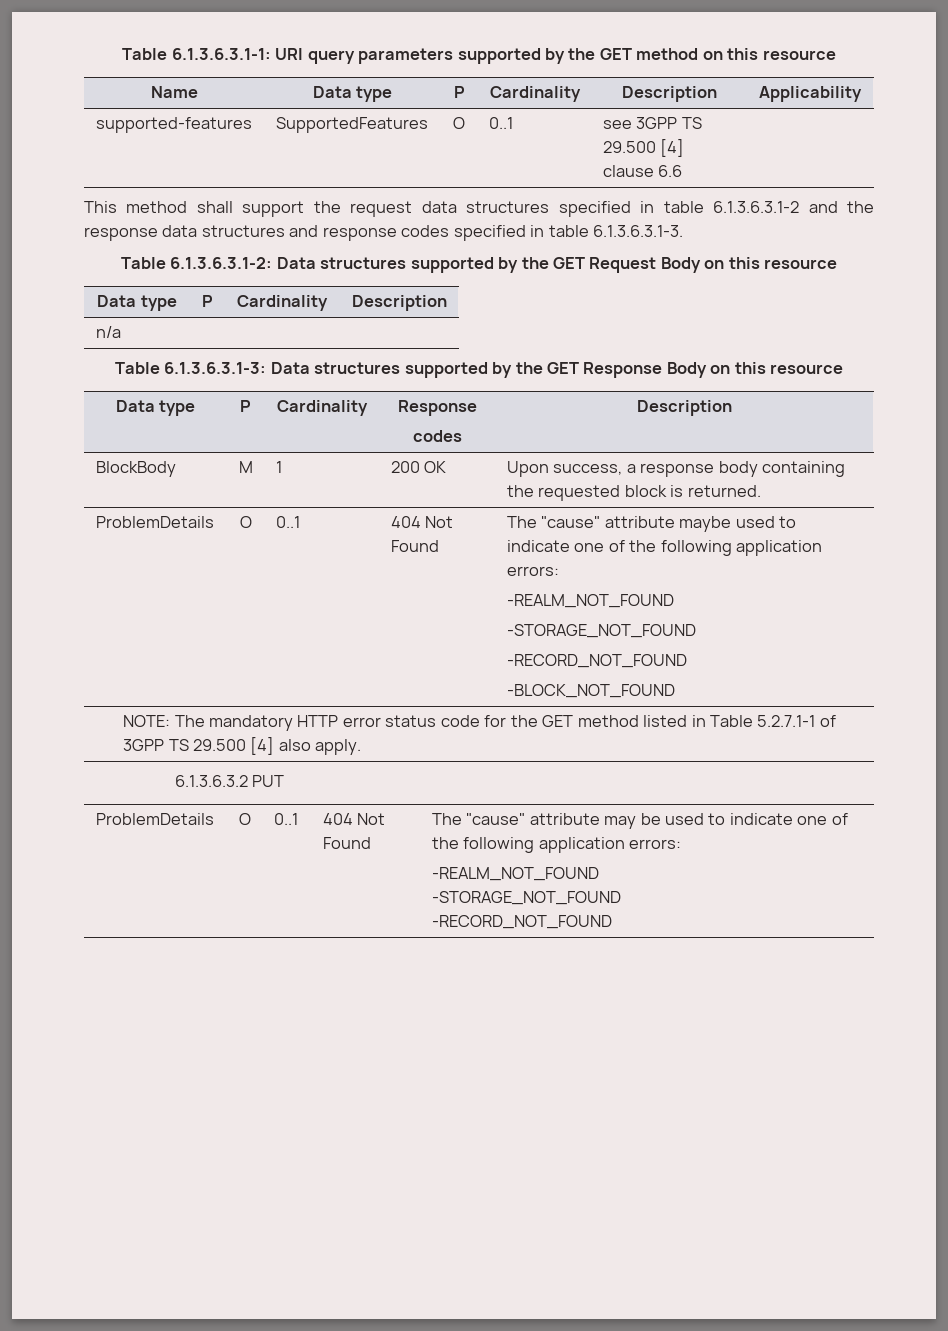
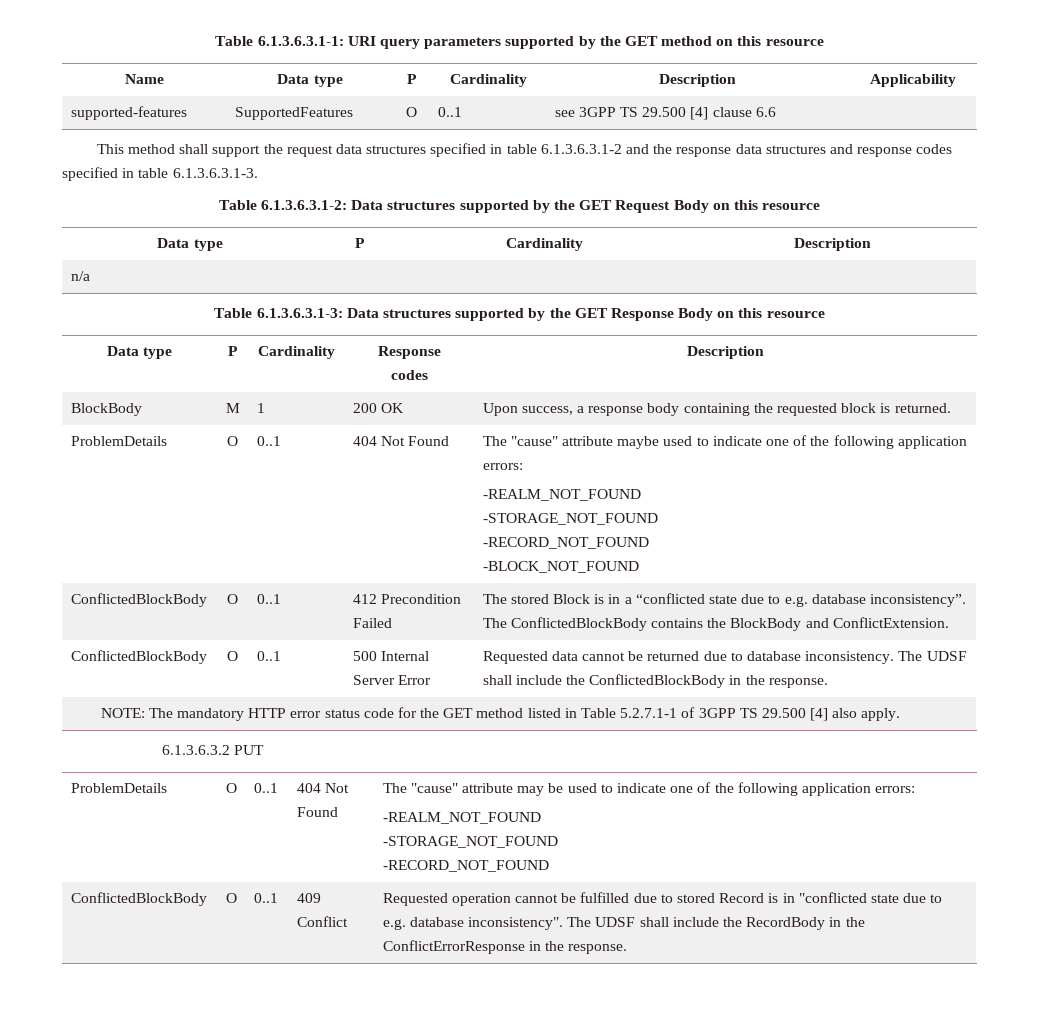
(675, 691) none -> [70,593,207,607] [227,594,238,604] [256,594,281,604] [352,594,461,604] [352,618,392,628] [482,593,966,607] [482,617,949,631] [70,650,207,664] [227,651,238,661] [256,651,281,661] [352,651,429,661] [352,675,431,685] [482,651,967,664] [482,674,828,688] // ConflictedBlockBody | O | 0..1 | 412 Precondition Failed | The stored Block is in a “conflicted state due to e.g. database inconsistency”. The ConflictedBlockBody contains the BlockBody and ConflictExtension. // ConflictedBlockBody | O | 0..1 | 500 Internal Server Error | Requested data cannot be returned due to database inconsistency. The UDSF shall include the ConflictedBlockBody in the response.
(612, 922) none -> [70,892,207,906] [225,893,237,903] [253,893,278,903] [296,893,321,903] [296,916,348,927] [382,892,943,906] [382,917,865,930] [382,940,628,954] // ConflictedBlockBody | O | 0..1 | 409 Conflict | Requested operation cannot be fulfilled due to stored Record is in "conflicted state due to e.g. database inconsistency". The UDSF shall include the RecordBody in the ConflictErrorResponse in the response.

